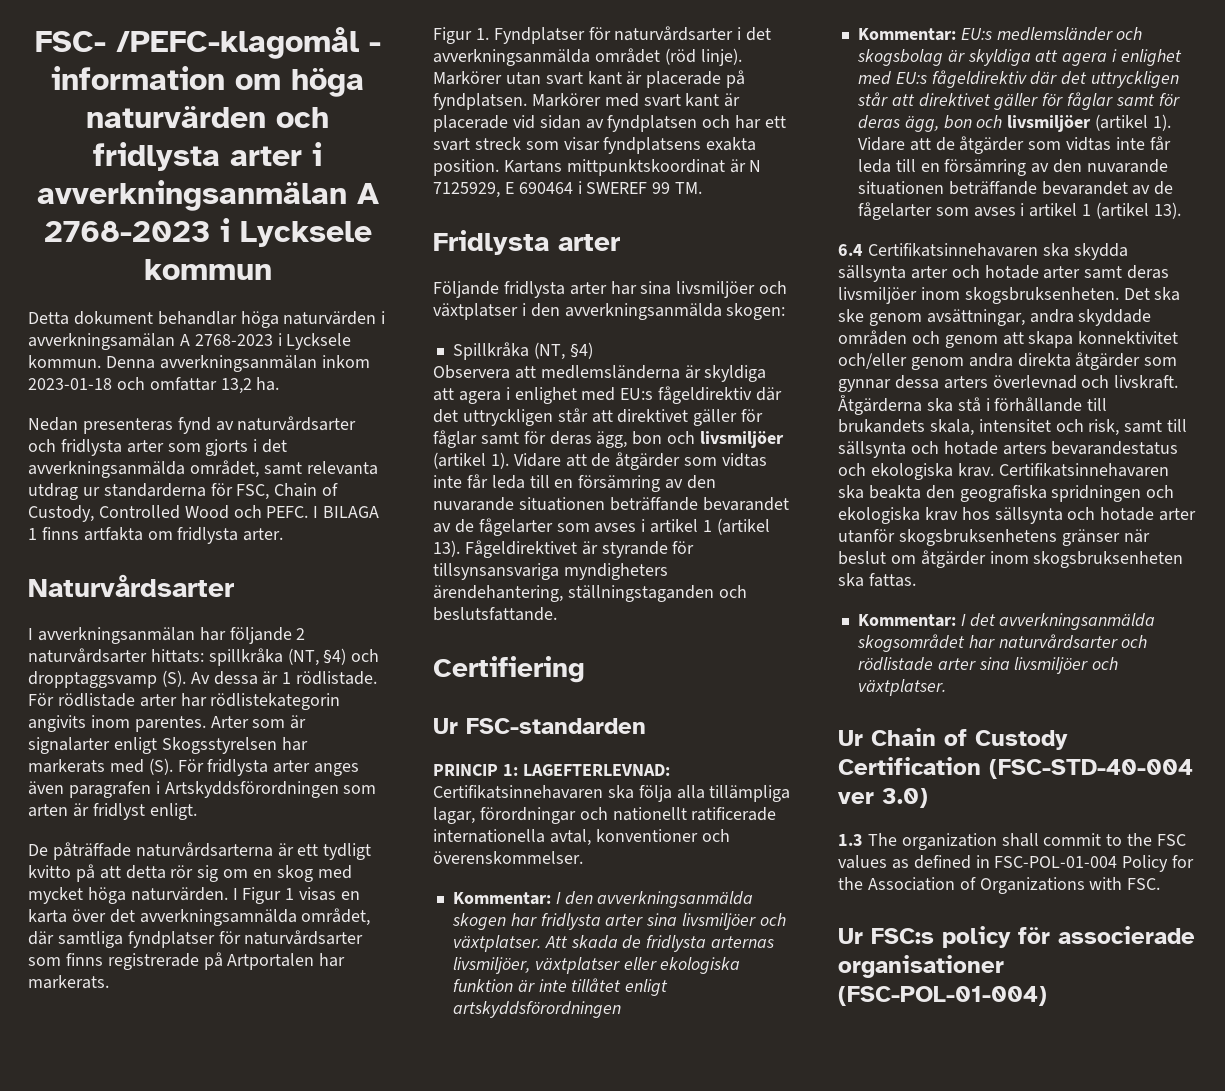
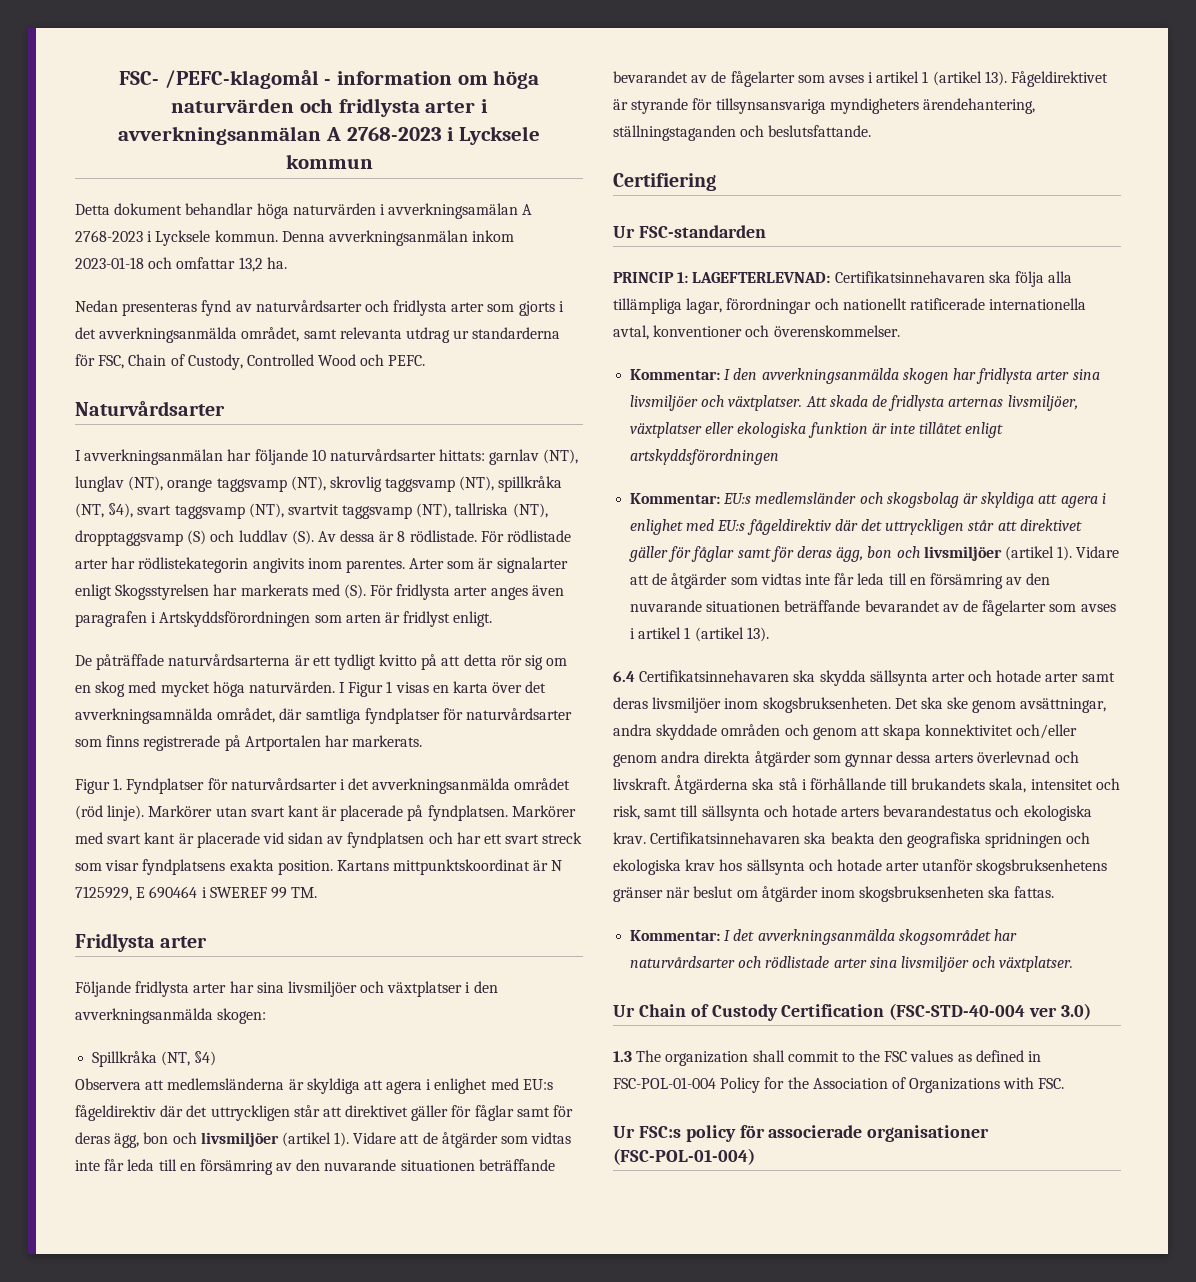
[313,506,380,518] [28,527,284,544] I BILAGA 1 finns artfakta om fridlysta arter. -> (426, 360) none
[296,628,306,640] 2 -> [311,449,326,461] 10
[208,648,380,666] [28,671,157,688] spillkråka (NT, §4) och dropptaggsvamp -> [489,449,579,465] [75,476,563,492] [75,503,548,519] [75,530,288,546] garnlav (NT), lunglav (NT), orange taggsvamp (NT), skrovlig taggsvamp (NT), spillkråka (NT, §4), svart taggsvamp (NT), svartvit taggsvamp (NT), tallriska (NT), dropptaggsvamp (S) och luddlav
[282,672,292,684] 1 -> [397,531,406,542] 8

